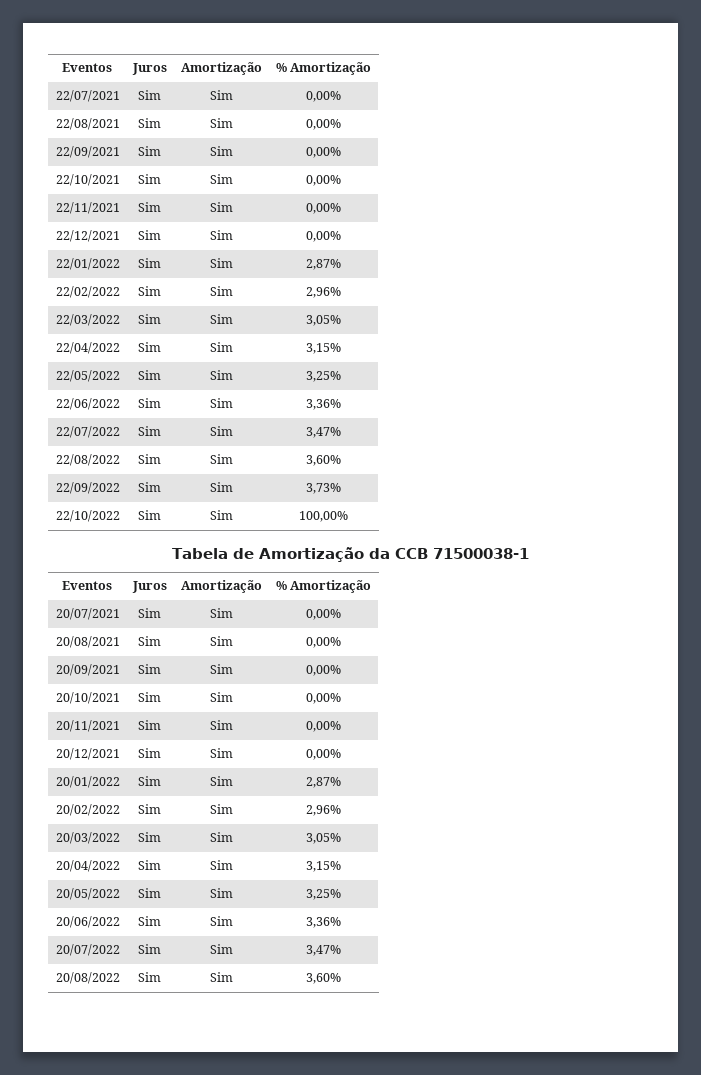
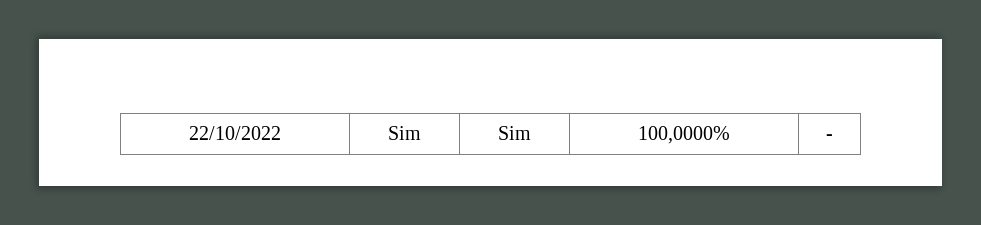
[62,63,112,72] [131,63,167,75] [180,62,262,75] [275,62,372,75] [55,90,120,102] [138,90,161,100] [209,90,233,100] [306,91,341,102] [55,118,120,130] [138,118,161,128] [209,118,233,128] [306,119,341,130] [55,146,120,158] [138,146,161,156] [209,146,233,156] [306,147,341,158] [55,174,120,186] [138,174,161,184] [209,174,233,184] [306,175,341,186] [55,202,120,214] [138,202,161,212] [209,202,233,212] [306,203,341,214] [55,230,120,242] [138,230,161,240] [209,230,233,240] [306,231,341,242] [55,258,120,270] [138,258,161,268] [209,258,233,268] [306,259,341,270] [55,286,120,298] [138,286,161,296] [209,286,233,296] [306,287,341,298] [55,314,120,326] [138,314,161,324] [209,314,233,324] [306,315,341,326] [55,342,120,354] [138,342,161,352] [209,342,233,352] [306,343,341,354] [55,370,120,382] [138,370,161,380] [209,370,233,380] [306,371,341,382] [55,398,120,410] [138,398,161,408] [209,398,233,408] [306,399,341,410] [55,426,120,438] [138,426,161,436] [209,426,233,436] [306,427,341,438] [55,454,120,466] [138,454,161,464] [209,454,233,464] [306,455,341,466] [55,482,120,494] [138,482,161,492] [209,482,233,492] [306,483,341,494] [55,510,120,522] [138,510,161,520] [209,510,233,520] [299,511,348,522] [172,547,529,562] [62,581,112,590] [131,581,167,593] [180,580,262,593] [275,580,372,593] [55,608,120,620] [138,608,161,618] [209,608,233,618] [306,609,341,620] [55,636,120,648] [138,636,161,646] [209,636,233,646] [306,637,341,648] [55,664,120,676] [138,664,161,674] [209,664,233,674] [306,665,341,676] [55,692,120,704] [138,692,161,702] [209,692,233,702] [306,693,341,704] [55,720,120,732] [138,720,161,730] [209,720,233,730] [306,721,341,732] [55,748,120,760] [138,748,161,758] [209,748,233,758] [306,749,341,760] [55,776,120,788] [138,776,161,786] [209,776,233,786] [306,777,341,788] [55,804,120,816] [138,804,161,814] [209,804,233,814] [306,805,341,816] [55,832,120,844] [138,832,161,842] [209,832,233,842] [306,833,341,844] [55,860,120,872] [138,860,161,870] [209,860,233,870] [306,861,341,872] [55,888,120,900] [138,888,161,898] [209,888,233,898] [306,889,341,900] [55,916,120,928] [138,916,161,926] [209,916,233,926] [306,917,341,928] [55,944,120,956] [138,944,161,954] [209,944,233,954] [306,945,341,956] [55,972,120,984] [138,972,161,982] [209,972,233,982] [306,973,341,984] Eventos | Juros | Amortização | % Amortização // 22/07/2021 | Sim | Sim | 0,00% // 22/08/2021 | Sim | Sim | 0,00% // 22/09/2021 | Sim | Sim | 0,00% // 22/10/2021 | Sim | Sim | 0,00% // 22/11/2021 | Sim | Sim | 0,00% // 22/12/2021 | Sim | Sim | 0,00% // 22/01/2022 | Sim | Sim | 2,87% // 22/02/2022 | Sim | Sim | 2,96% // 22/03/2022 | Sim | Sim | 3,05% // 22/04/2022 | Sim | Sim | 3,15% // 22/05/2022 | Sim | Sim | 3,25% // 22/06/2022 | Sim | Sim | 3,36% // 22/07/2022 | Sim | Sim | 3,47% // 22/08/2022 | Sim | Sim | 3,60% // 22/09/2022 | Sim | Sim | 3,73% // 22/10/2022 | Sim | Sim | 100,00% // Tabela de Amortização da CCB 71500038-1 // Eventos | Juros | Amortização | % Amortização // 20/07/2021 | Sim | Sim | 0,00% // 20/08/2021 | Sim | Sim | 0,00% // 20/09/2021 | Sim | Sim | 0,00% // 20/10/2021 | Sim | Sim | 0,00% // 20/11/2021 | Sim | Sim | 0,00% // 20/12/2021 | Sim | Sim | 0,00% // 20/01/2022 | Sim | Sim | 2,87% // 20/02/2022 | Sim | Sim | 2,96% // 20/03/2022 | Sim | Sim | 3,05% // 20/04/2022 | Sim | Sim | 3,15% // 20/05/2022 | Sim | Sim | 3,25% // 20/06/2022 | Sim | Sim | 3,36% // 20/07/2022 | Sim | Sim | 3,47% // 20/08/2022 | Sim | Sim | 3,60% -> [189,126,281,140] [388,126,421,140] [498,126,531,140] [638,126,730,144] [826,134,833,140] 22/10/2022 | Sim | Sim | 100,0000% | -

